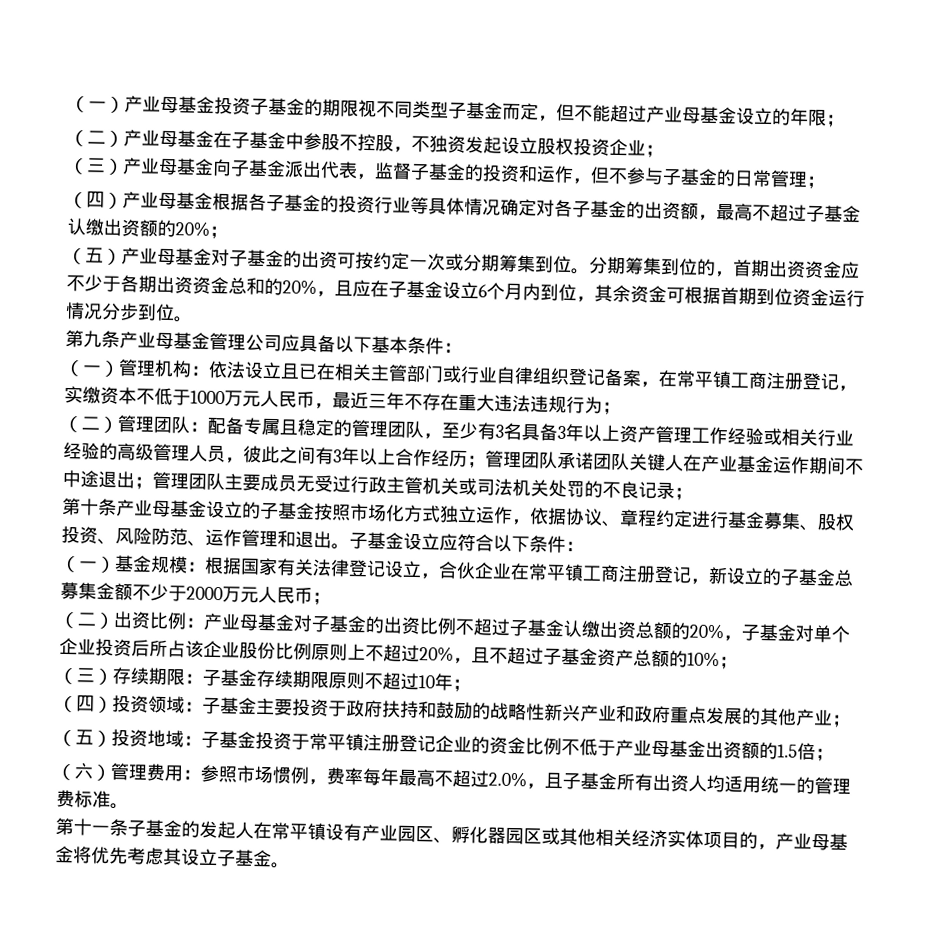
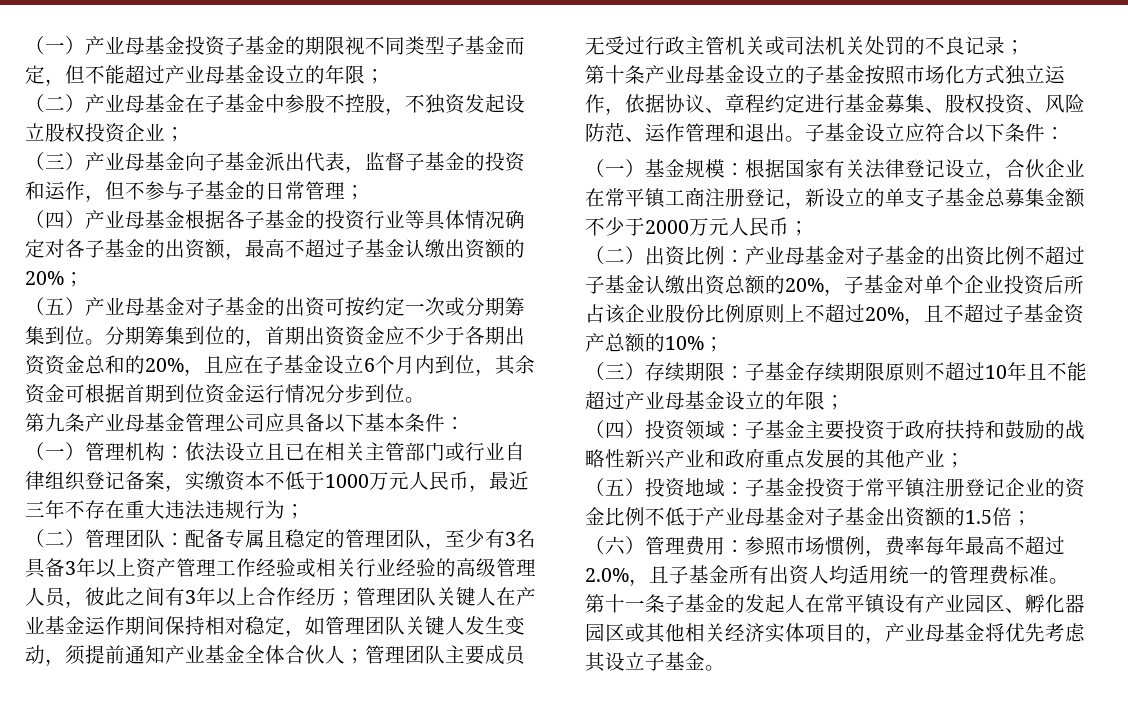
[658,369,857,392] 在常平镇工商注册登记， -> (185, 488) none
[557,452,630,471] 承诺团队 -> (436, 596) none
[844,458,864,475] [62,469,135,489] 不中途退出 -> [165,616,525,637] [25,645,345,666] 保持相对稳定，如管理团队关键人发生变动，须提前通知产业基金全体合伙人
(782, 576) none -> [885,188,925,207] 单支
(453, 682) none -> [1027,362,1087,381] [585,391,825,410] 且不能超过产业母基金设立的年限
(706, 749) none -> [805,507,885,526] 对子基金

